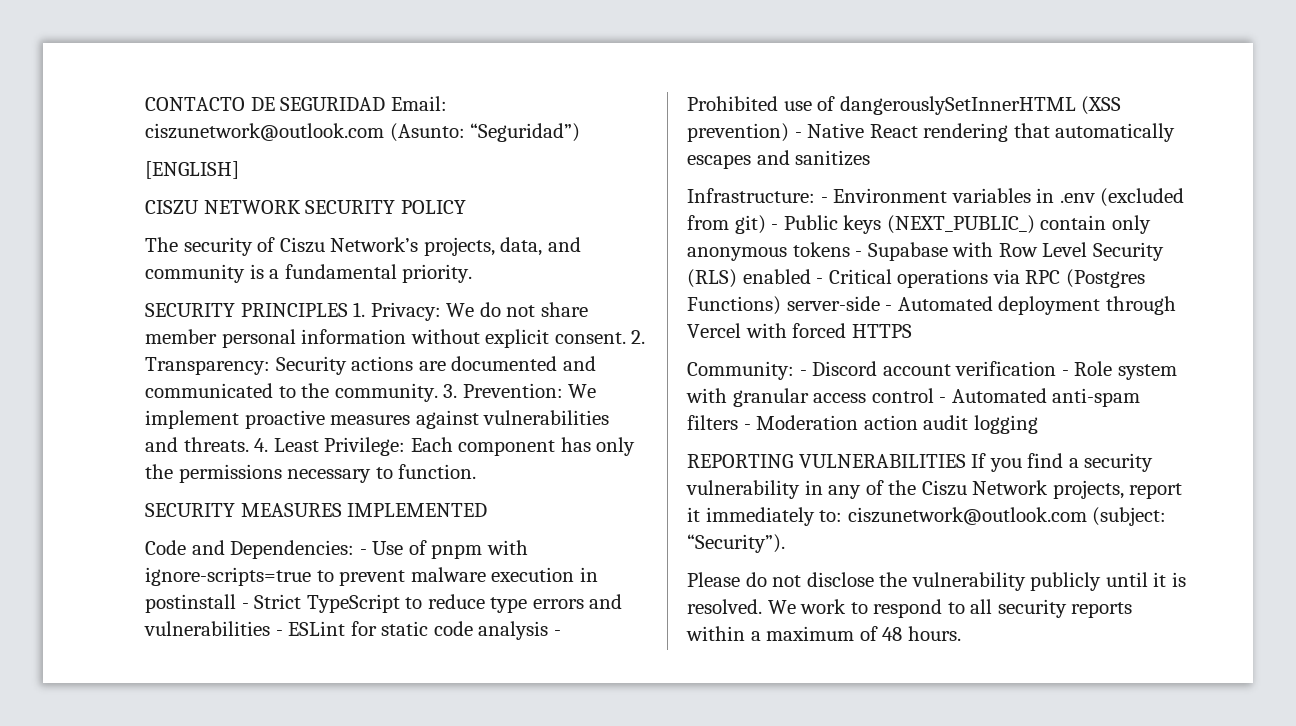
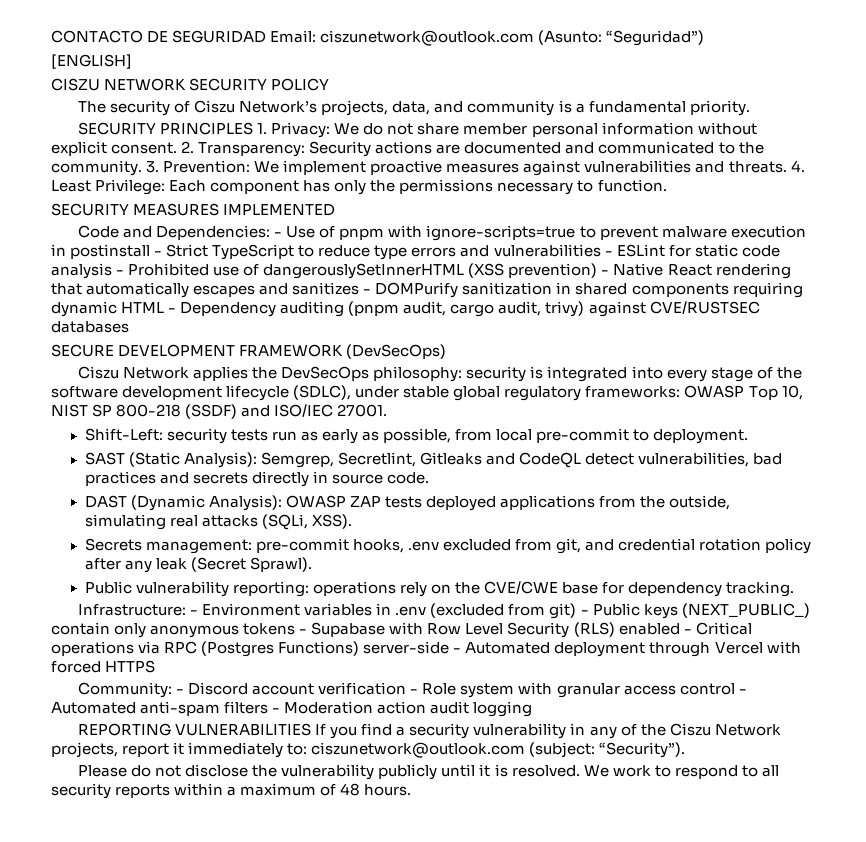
(871, 158) none -> [363,282,803,298] [51,301,760,317] [51,321,129,333] [51,344,447,359] [78,366,802,382] [51,385,803,401] [51,404,388,419] [84,428,749,444] [84,452,783,468] [84,471,430,487] [84,495,731,511] [84,514,353,530] [84,538,812,554] [84,557,313,573] [84,581,795,597] - DOMPurify sanitization in shared components requiring dynamic HTML - Dependency auditing (pnpm audit, cargo audit, trivy) against CVE/RUSTSEC databases // SECURE DEVELOPMENT FRAMEWORK (DevSecOps) // Ciszu Network applies the DevSecOps philosophy: security is integrated into every stage of the software development lifecycle (SDLC), under stable global regulatory frameworks: OWASP Top 10, NIST SP 800-218 (SSDF) and ISO/IEC 27001. // Shift-Left: security tests run as early as possible, from local pre-commit to deployment. // SAST (Static Analysis): Semgrep, Secretlint, Gitleaks and CodeQL detect vulnerabilities, bad practices and secrets directly in source code. // DAST (Dynamic Analysis): OWASP ZAP tests deployed applications from the outside, simulating real attacks (SQLi, XSS). // Secrets management: pre-commit hooks, .env excluded from git, and credential rotation policy after any leak (Secret Sprawl). // Public vulnerability reporting: operations rely on the CVE/CWE base for dependency tracking.

